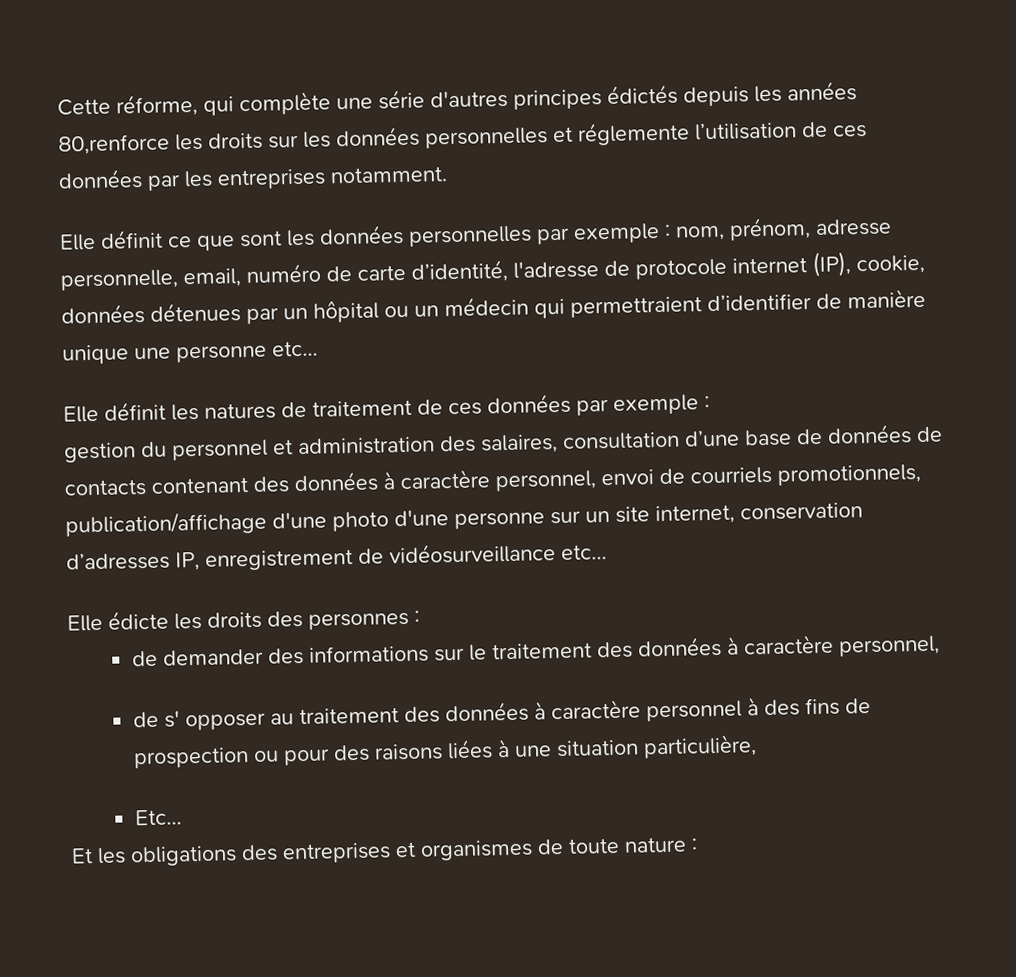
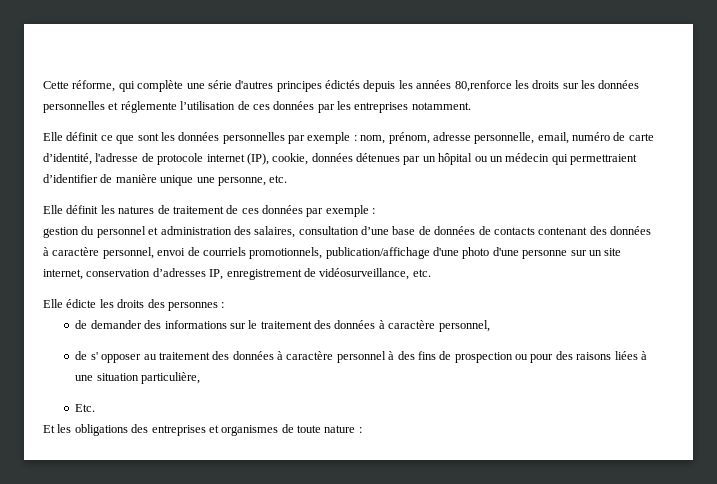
[176,340,318,363] personne etc… -> [217,175,288,186] personne, etc.
[389,542,607,565] vidéosurveillance etc… -> [319,268,431,280] vidéosurveillance, etc.
[135,809,183,826] Etc… -> [75,404,96,412] Etc.

